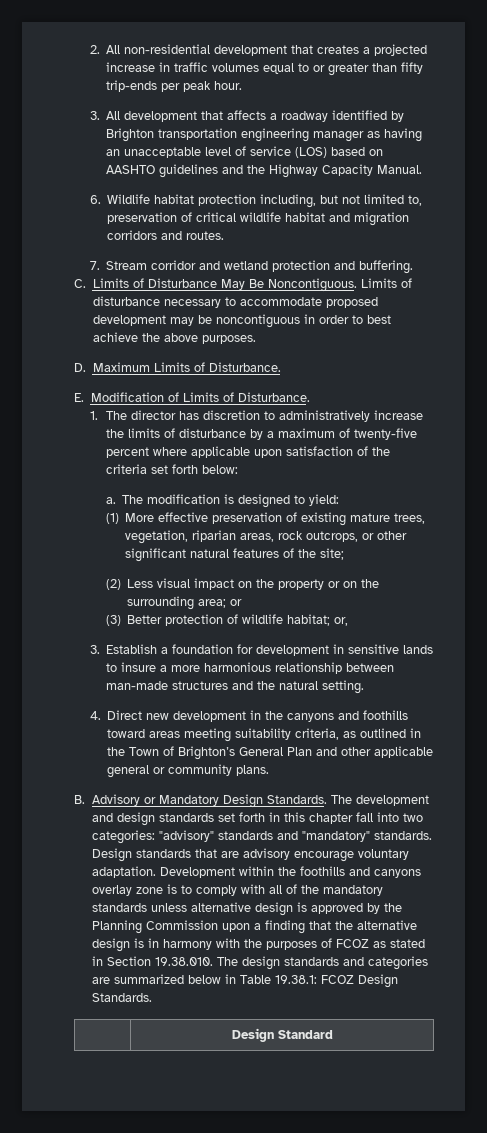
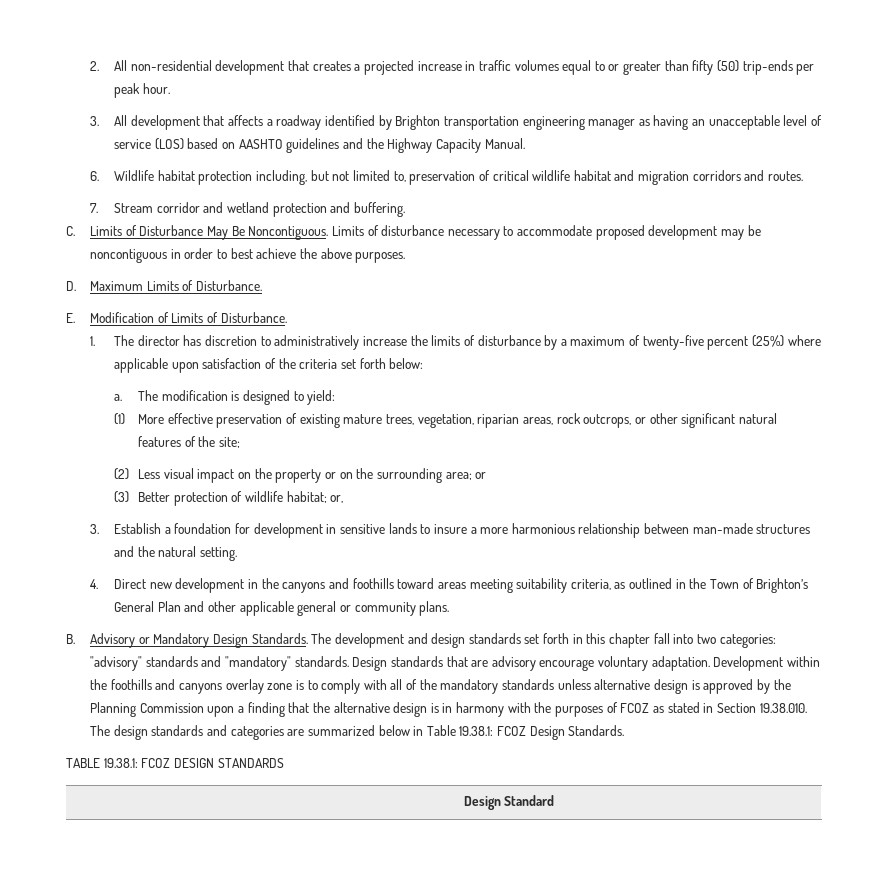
(424, 68) none -> [717,60,740,72] (50)
(149, 452) none -> [752,335,785,347] (25%)
(152, 997) none -> [66,758,284,768] // TABLE 19.38.1: FCOZ DESIGN STANDARDS

